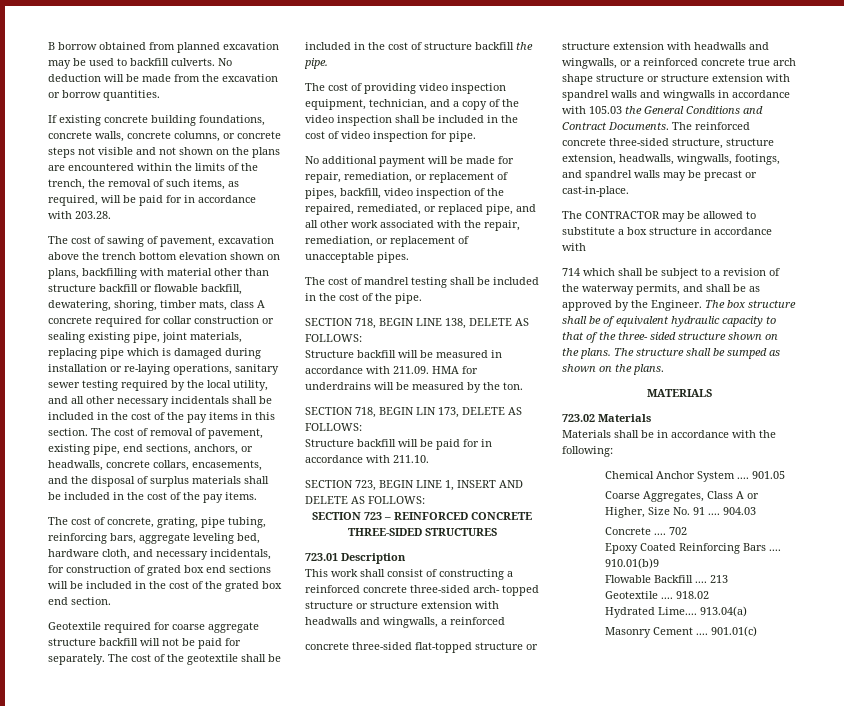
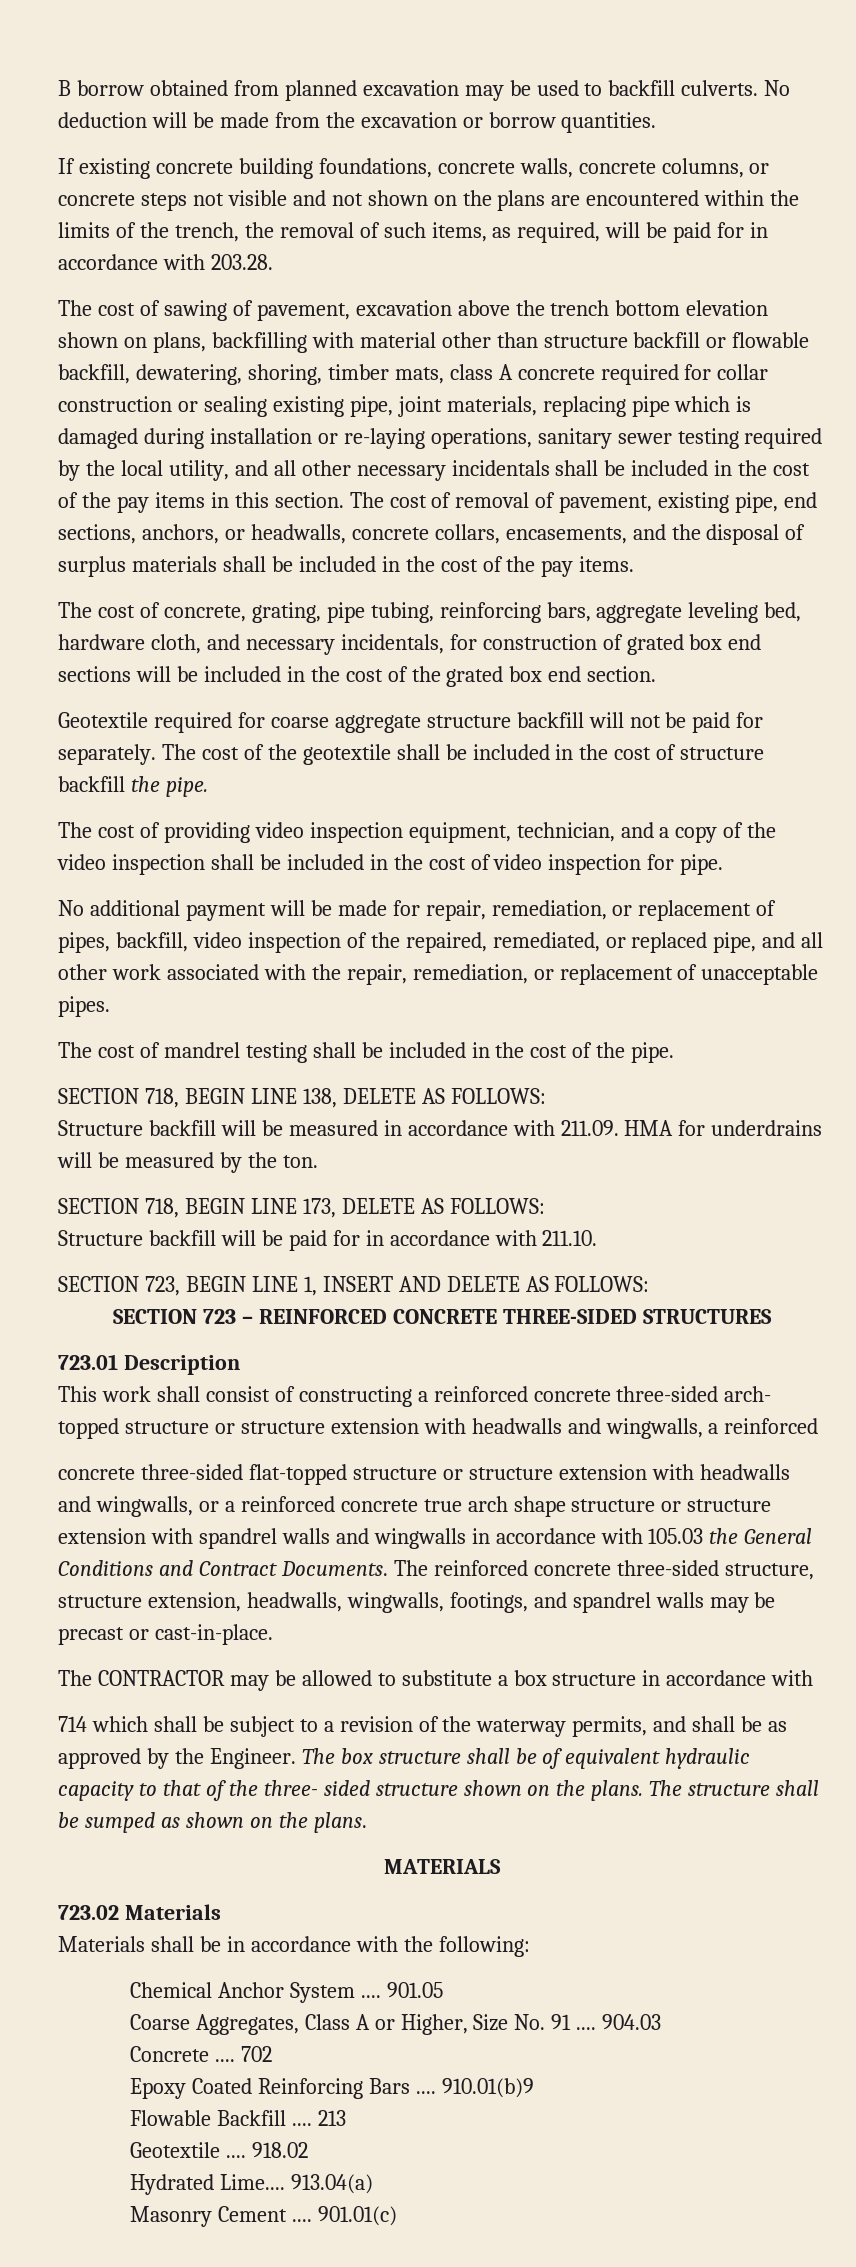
[416,407,436,415] LIN -> [250,1198,297,1214] LINE

